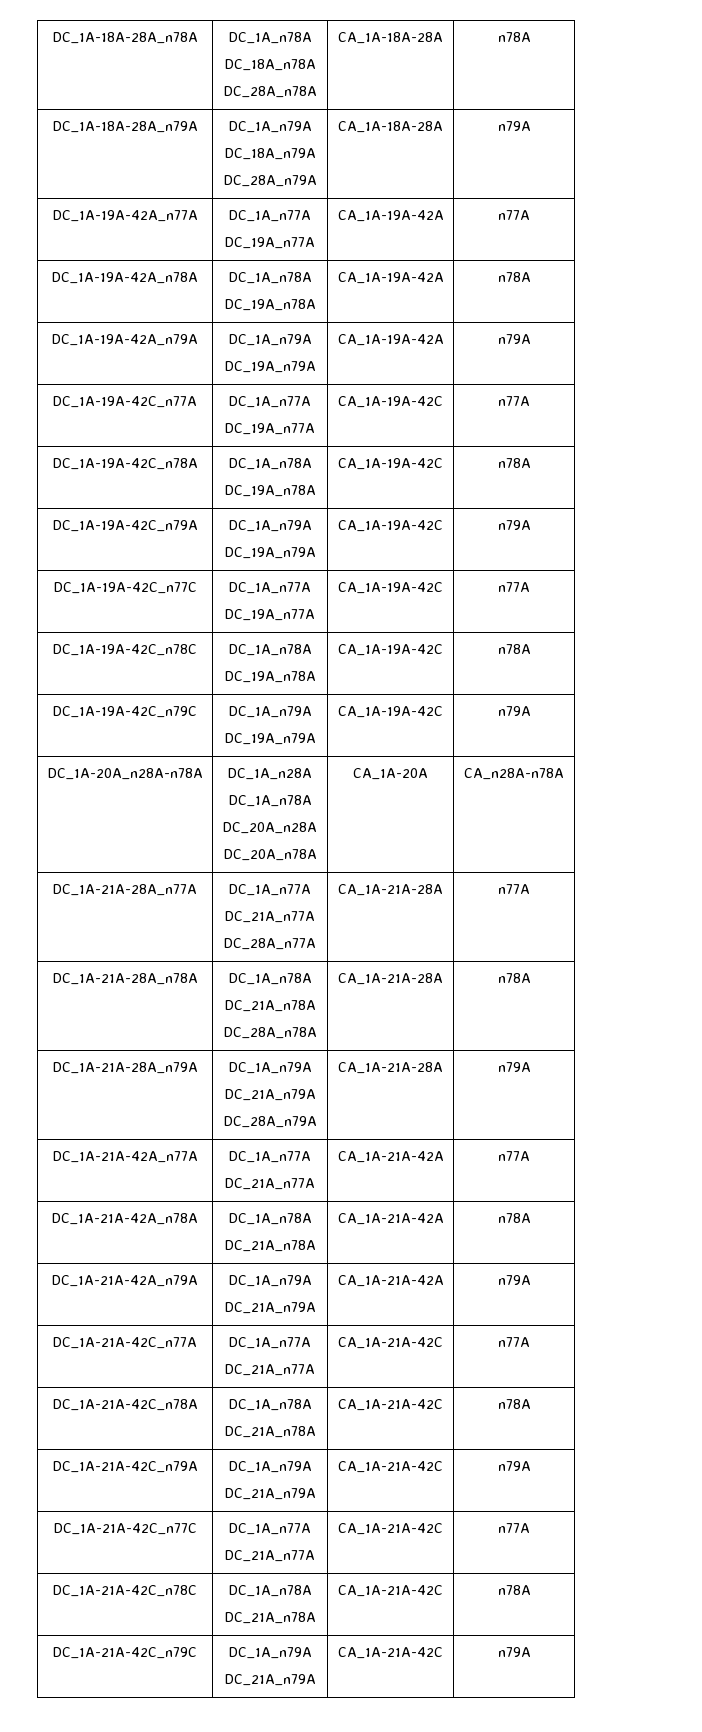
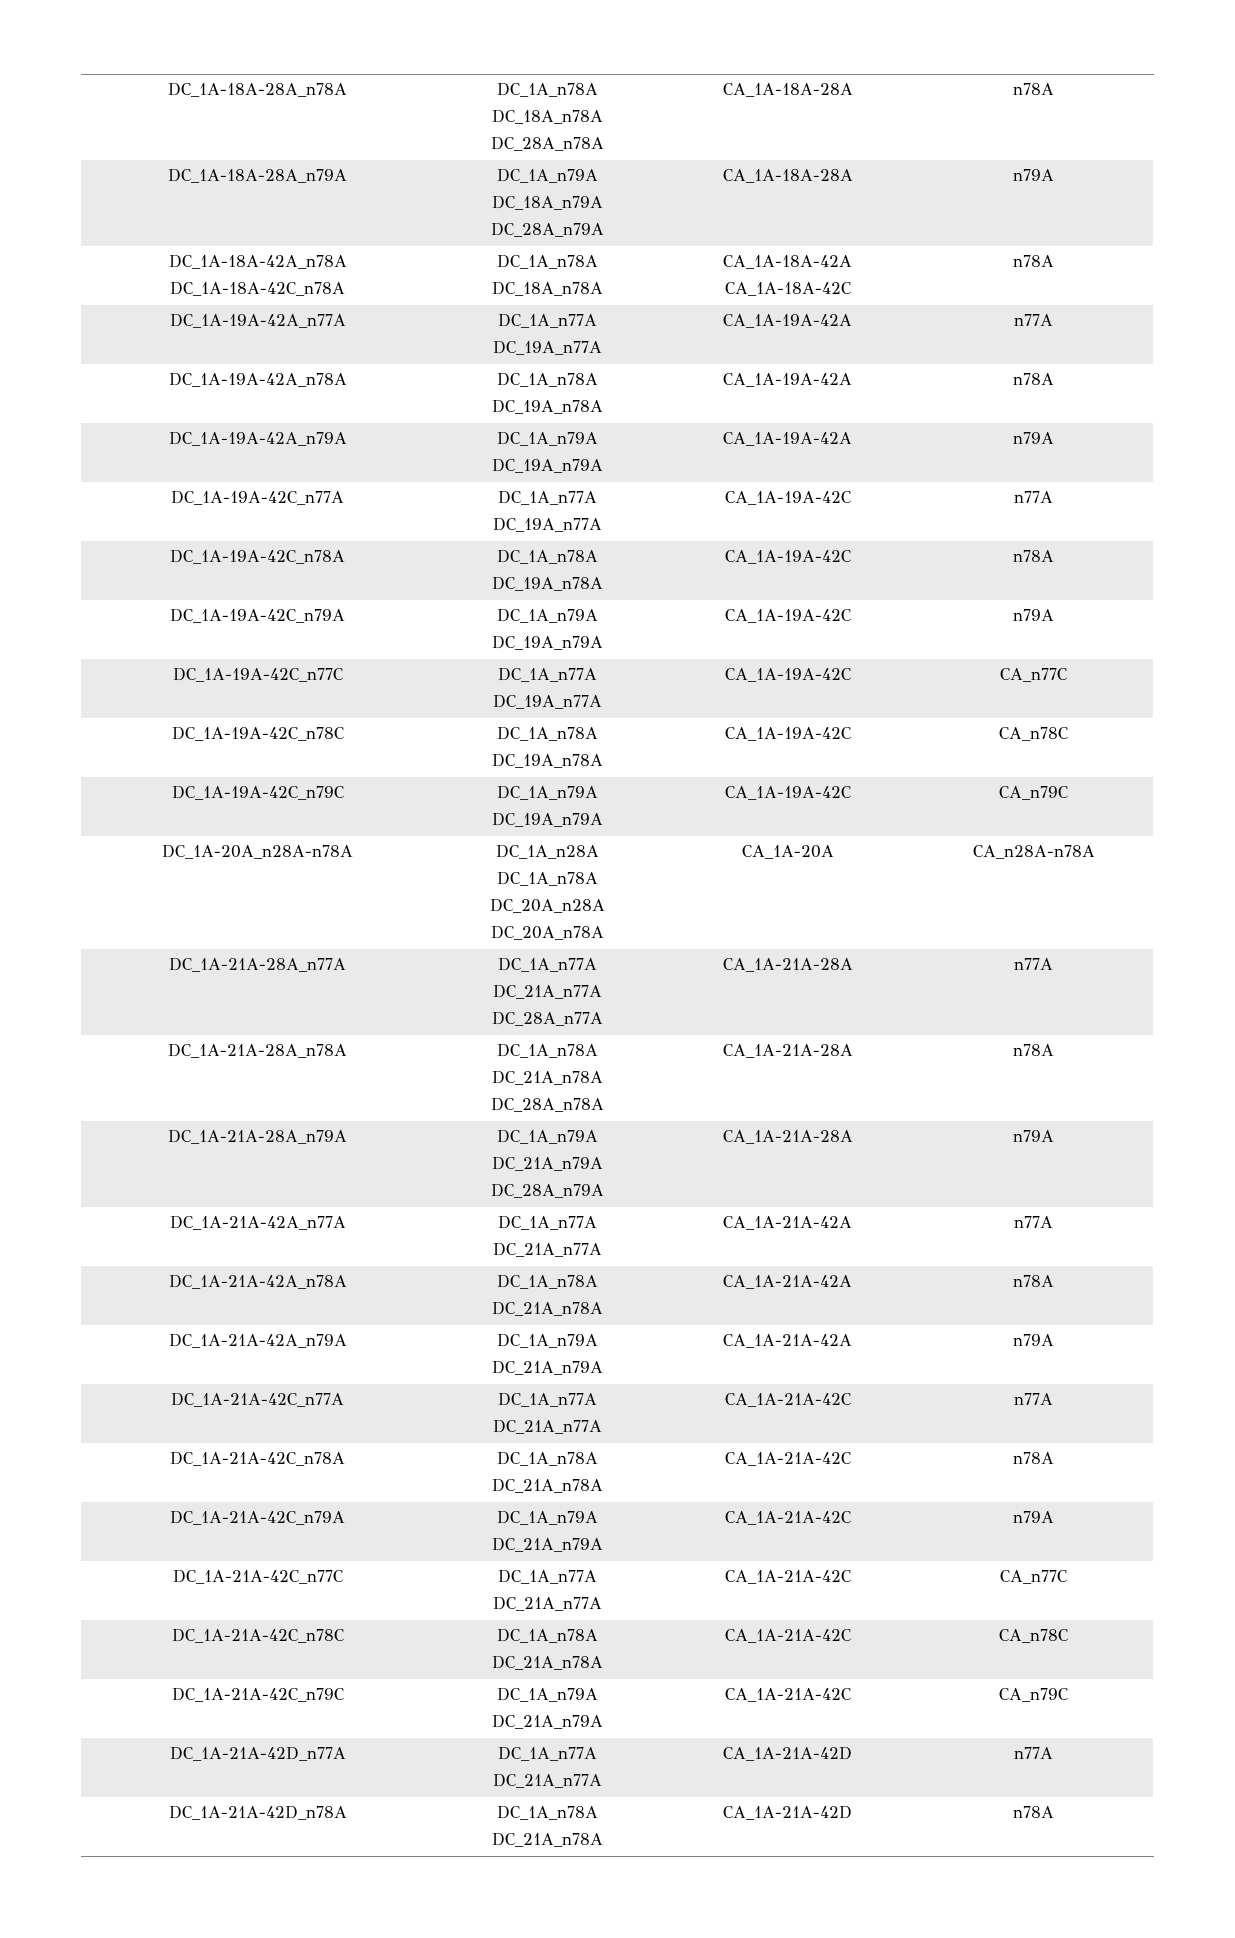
(531, 126) none -> [168,254,347,269] [170,281,345,296] [497,254,598,269] [492,281,603,296] [723,255,853,269] [724,282,852,296] [1013,255,1054,267] // DC_1A-18A-42A_n78A // DC_1A-18A-42C_n78A | DC_1A_n78A // DC_18A_n78A | CA_1A-18A-42A // CA_1A-18A-42C | n78A
[498,582,530,592] n77A -> [1000,668,1068,682] CA_n77C
[497,644,531,654] n78A -> [999,727,1069,741] CA_n78C
[497,706,531,716] n79A -> [999,786,1069,800] CA_n79C
[498,1523,530,1533] n77A -> [1000,1570,1068,1584] CA_n77C
[497,1585,531,1595] n78A -> [999,1629,1069,1643] CA_n78C
[497,1647,531,1657] n79A -> [999,1688,1069,1702] [169,1746,346,1761] [498,1746,597,1761] [493,1773,602,1788] [723,1746,853,1761] [1014,1747,1053,1759] [168,1805,347,1820] [497,1805,598,1820] [492,1832,603,1847] [723,1805,853,1820] [1013,1806,1054,1818] CA_n79C // DC_1A-21A-42D_n77A | DC_1A_n77A // DC_21A_n77A | CA_1A-21A-42D | n77A // DC_1A-21A-42D_n78A | DC_1A_n78A // DC_21A_n78A | CA_1A-21A-42D | n78A

